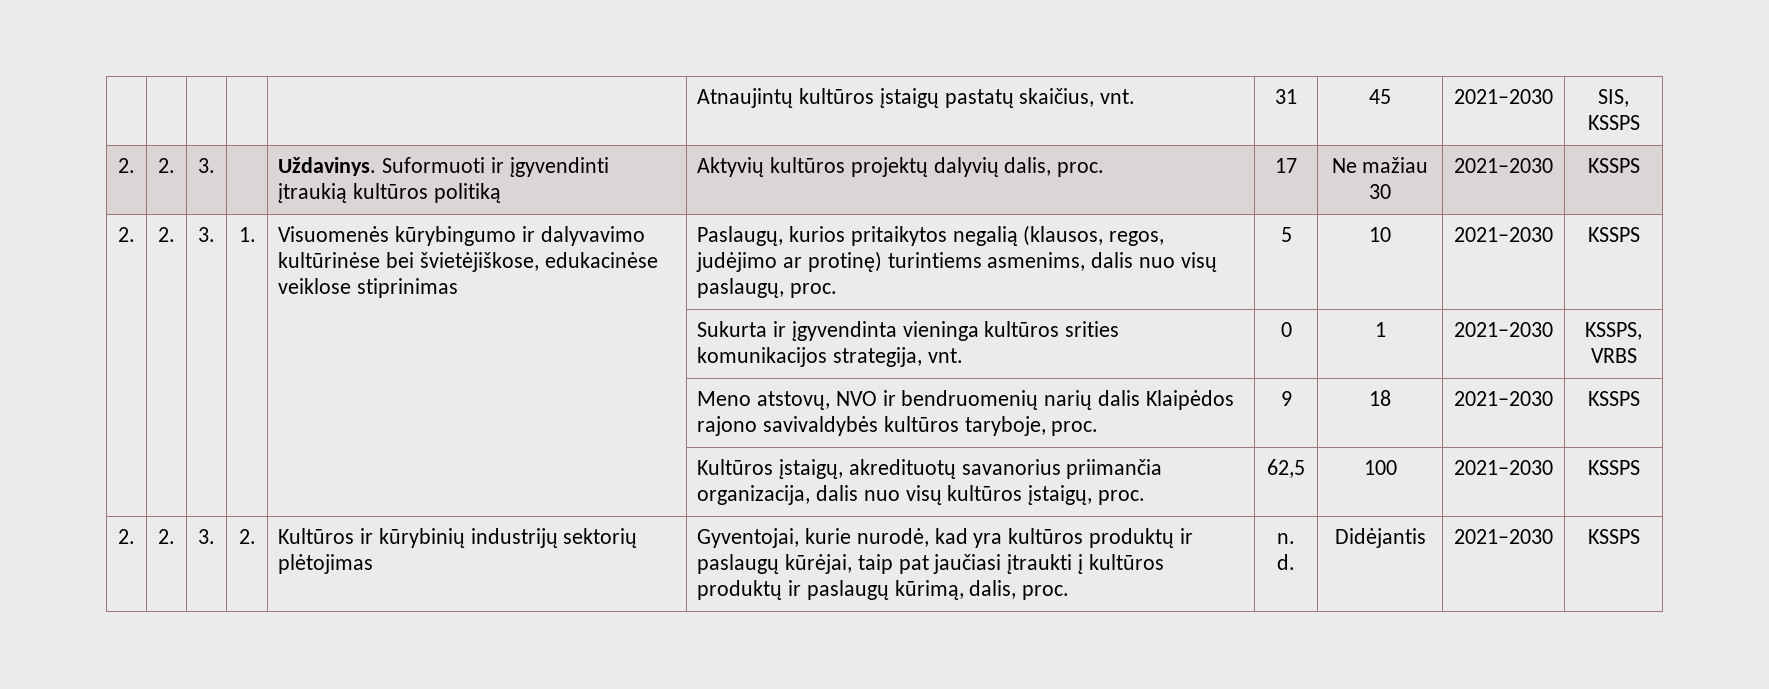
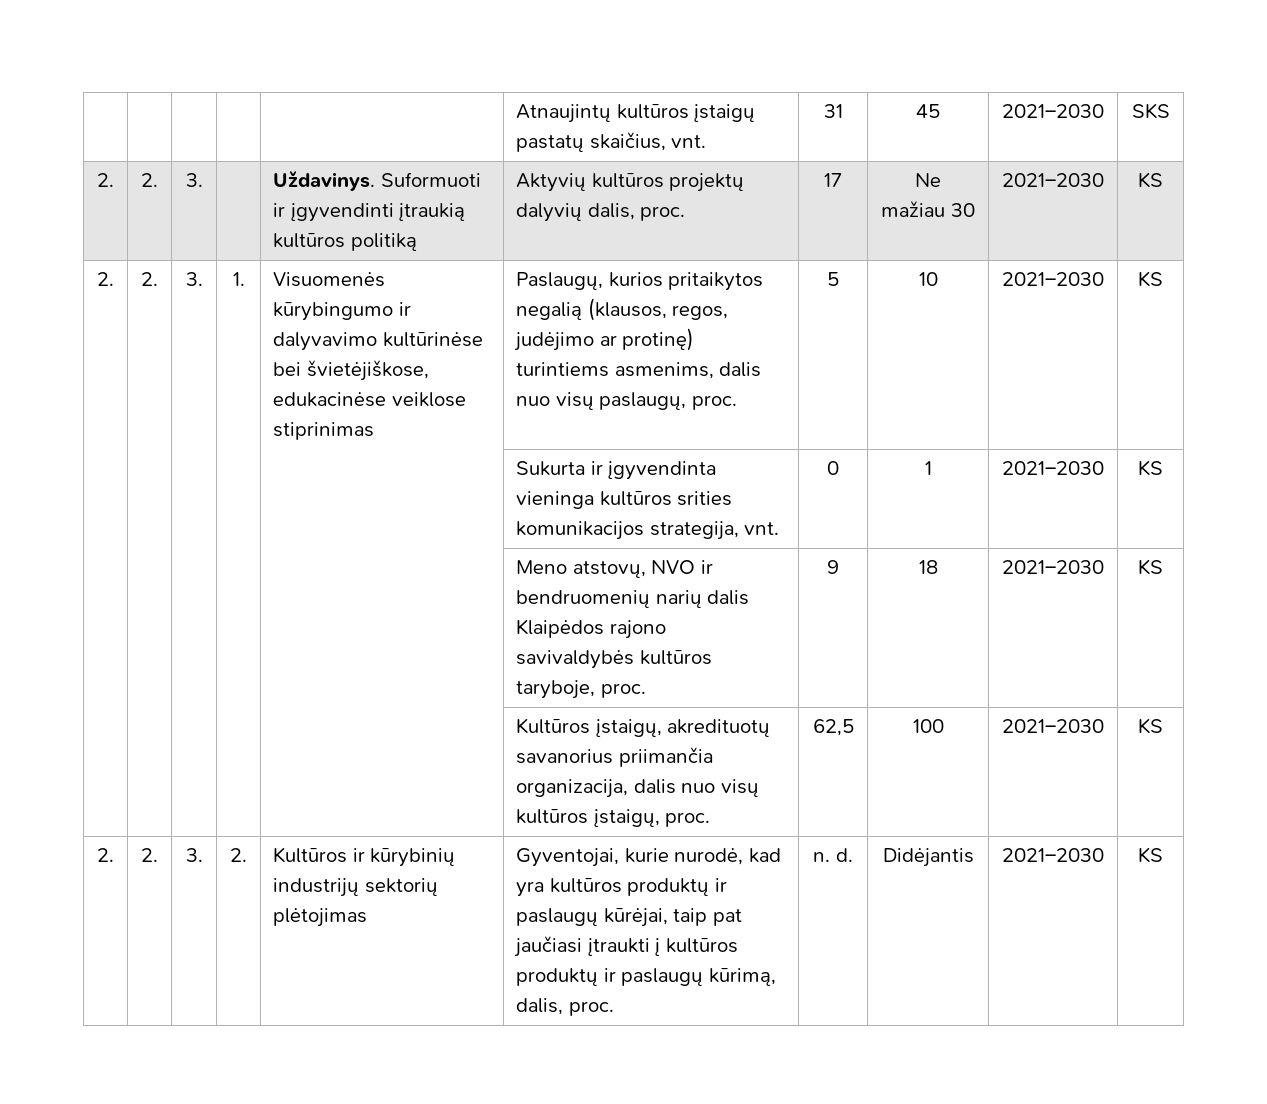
[1598,89,1629,107] [1587,115,1640,130] SIS, KSSPS -> [1131,103,1170,119] SKS
[1587,158,1640,173] KSSPS -> [1138,172,1163,188] KS
[1587,227,1640,242] KSSPS -> [1138,271,1163,287] KS
[1585,322,1642,340] [1590,348,1637,363] KSSPS, VRBS -> [1138,460,1163,476] KS
[1587,391,1640,406] KSSPS -> [1138,559,1163,575] KS
[1587,460,1640,475] KSSPS -> [1138,718,1163,734] KS
[1587,529,1640,544] KSSPS -> [1138,847,1163,863] KS

